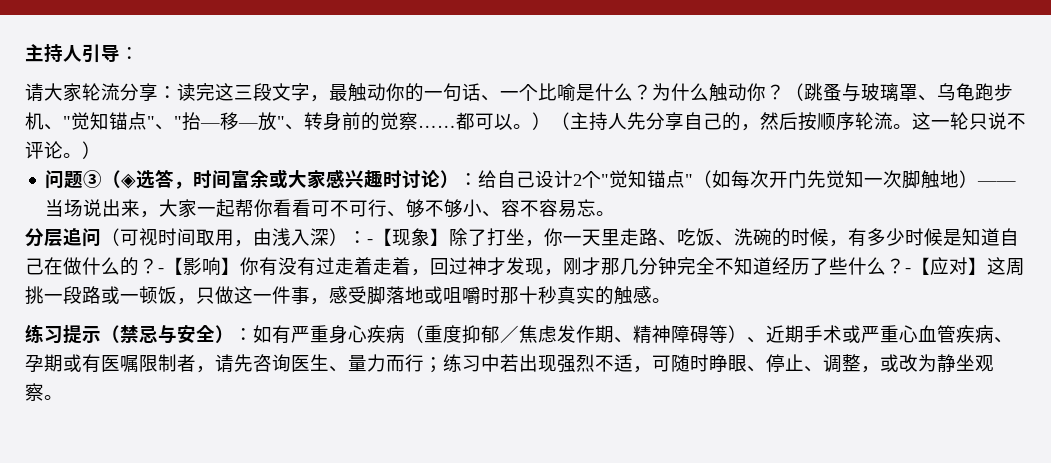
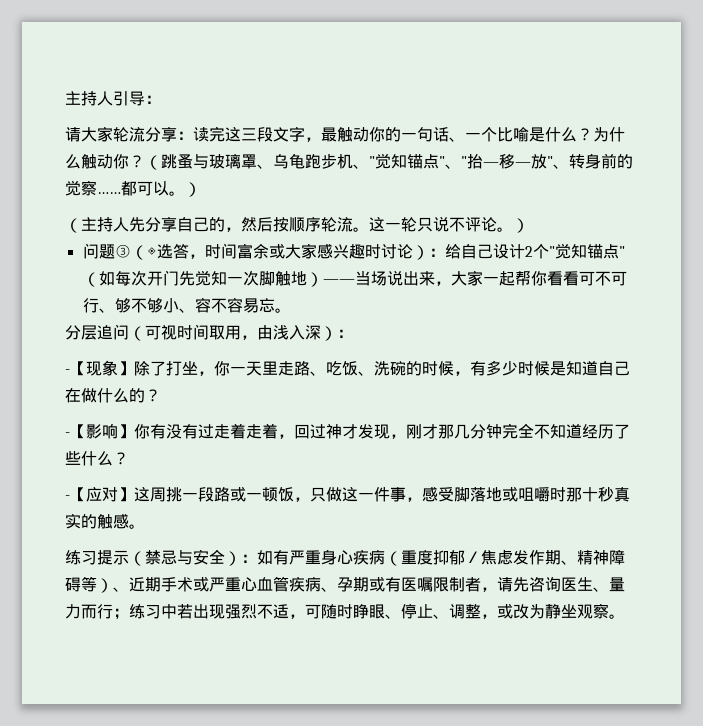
(551, 121) none -> (201, 189) //
(367, 237) none -> (353, 333) //
(158, 266) none -> (161, 395) //
(905, 266) none -> (129, 458) //

